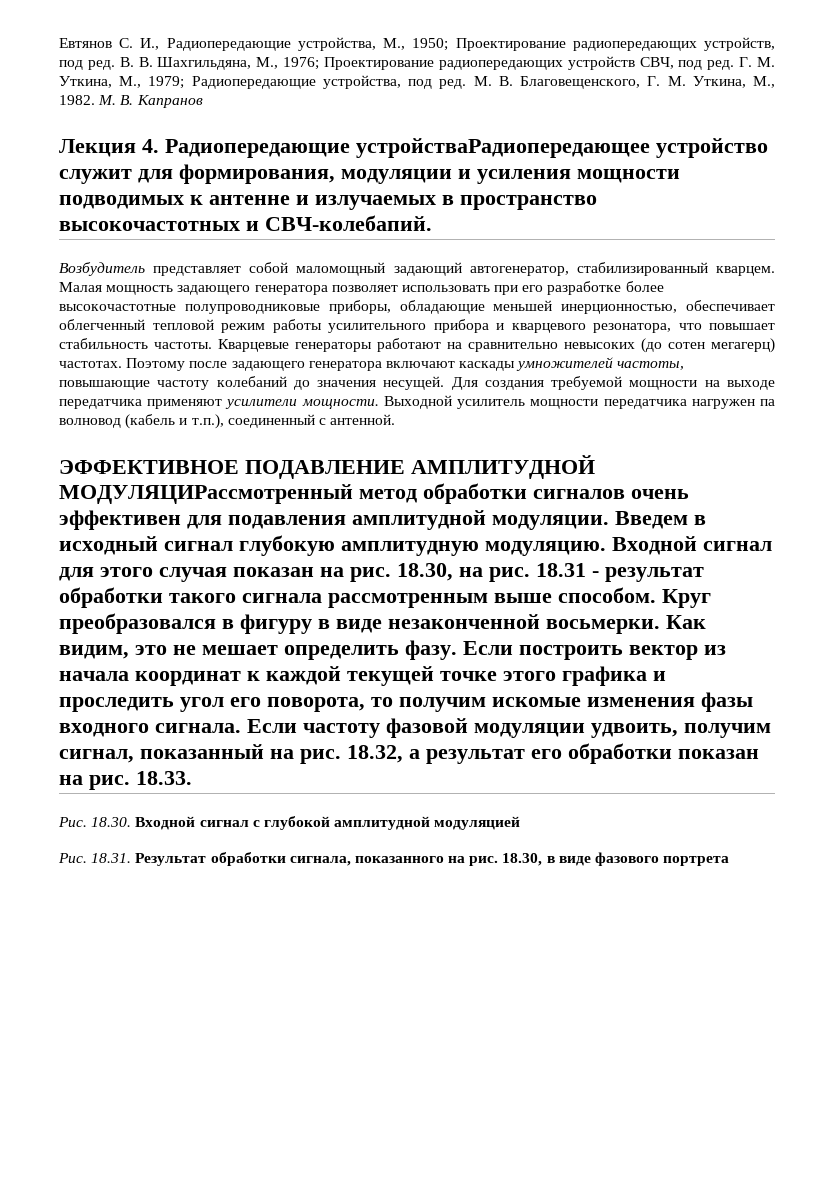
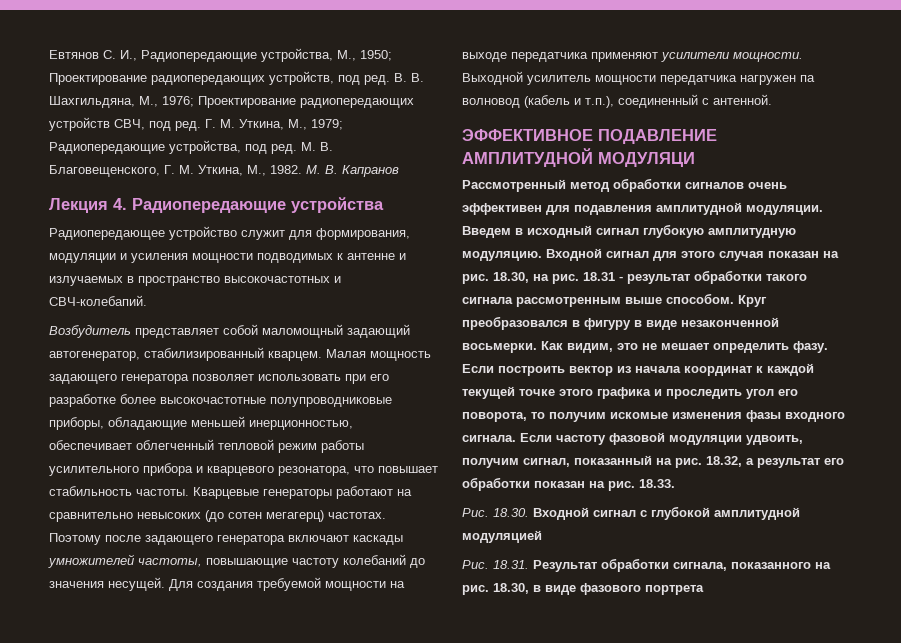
[356,138,650,158] устройстваРадиопередающее -> [291,197,384,213] [49,228,165,240] устройства // Радиопередающее
[59,484,353,504] МОДУЛЯЦИРассмотренный -> [598,152,695,167] [462,179,566,192] МОДУЛЯЦИ // Рассмотренный

